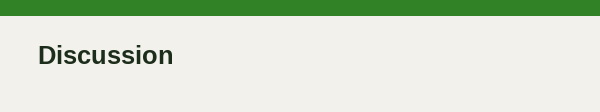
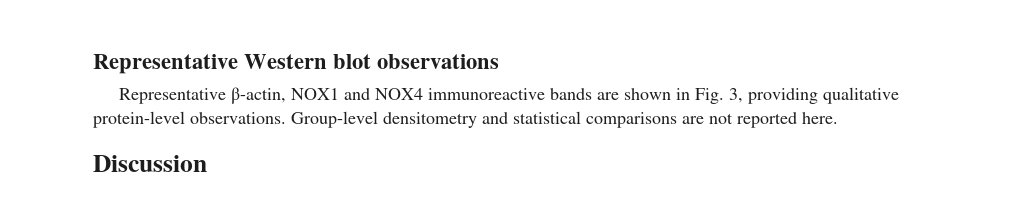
(38, 54) none -> [93,54,500,74] [119,87,900,104] [93,111,838,128] Representative Western blot observations // Representative β-actin, NOX1 and NOX4 immunoreactive bands are shown in Fig. 3, providing qualitative protein-level observations. Group-level densitometry and statistical comparisons are not reported here. //

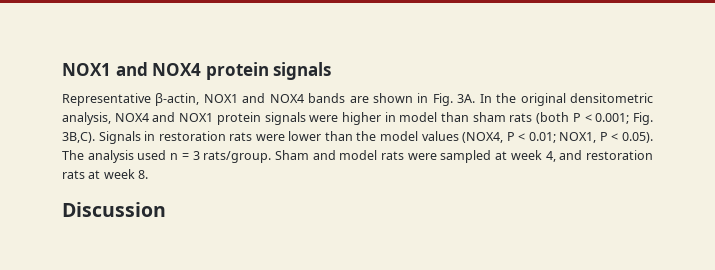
[93,54,500,74] Representative Western blot observations -> [62,62,332,80] NOX1 and NOX4 protein signals
[428,88,546,100] immunoreactive -> (304, 98) none
[729,87,900,104] [93,111,838,128] 3, providing qualitative protein-level observations. Group-level densitometry and statistical comparisons are not reported here. -> [457,93,654,106] [62,112,653,125] [62,131,653,144] [62,150,653,163] [62,169,149,179] 3A. In the original densitometric analysis, NOX4 and NOX1 protein signals were higher in model than sham rats (both P < 0.001; Fig. 3B,C). Signals in restoration rats were lower than the model values (NOX4, P < 0.01; NOX1, P < 0.05). The analysis used n = 3 rats/group. Sham and model rats were sampled at week 4, and restoration rats at week 8.

